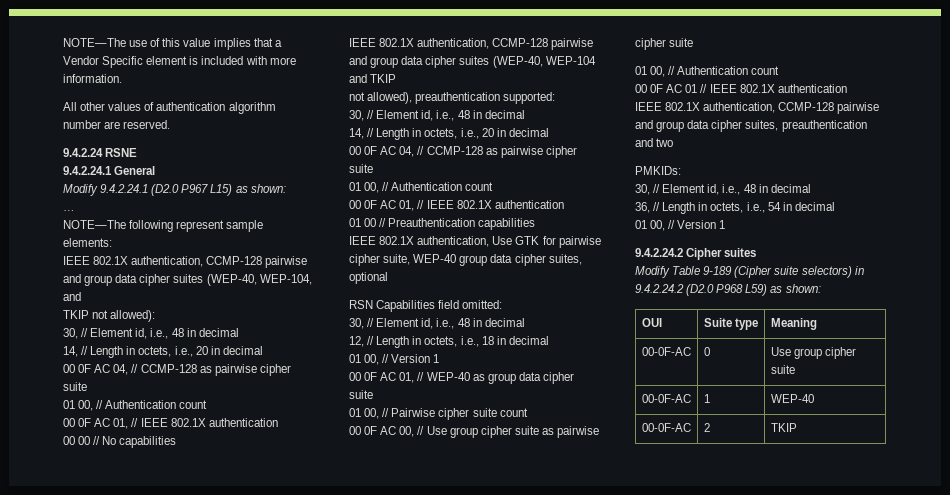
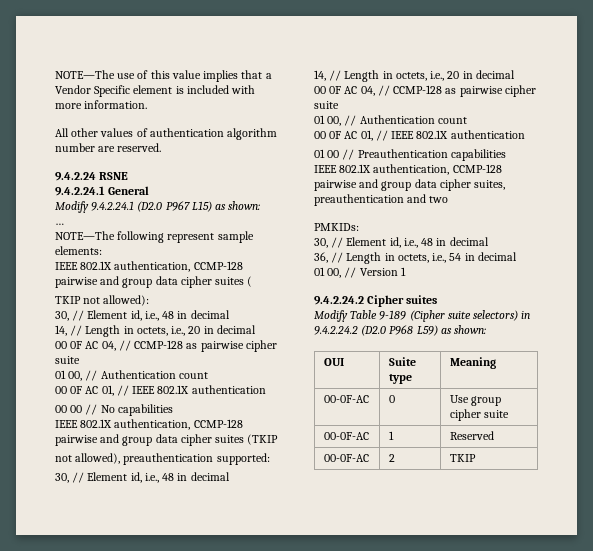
[206,274,312,286] [63,292,81,301] (WEP-40, WEP-104, and -> [247,276,253,287] (
[492,56,596,68] [349,74,397,83] (WEP-40, WEP-104 and TKIP -> [247,434,279,445] (TKIP
[349,236,601,248] [349,254,582,266] [349,272,388,284] [349,300,503,312] [349,318,525,329] [349,336,549,348] [349,354,440,365] [349,372,574,384] [349,390,373,399] [349,408,528,420] [349,426,600,438] [635,38,694,50] [635,66,780,77] [635,84,847,93] // IEEE 802.1X authentication, Use GTK for pairwise cipher suite, WEP-40 group data cipher suites, optional // RSN Capabilities field omitted: // 30, // Element id, i.e., 48 in decimal // 12, // Length in octets, i.e., 18 in decimal // 01 00, // Version 1 // 00 0F AC 01, // WEP-40 as group data cipher suite // 01 00, // Pairwise cipher suite count // 00 0F AC 00, // Use group cipher suite as pairwise cipher suite // 01 00, // Authentication count // 00 0F AC 01 // IEEE 802.1X authentication -> (506, 155) none
[770,394,814,403] WEP-40 -> [449,431,494,440] Reserved

